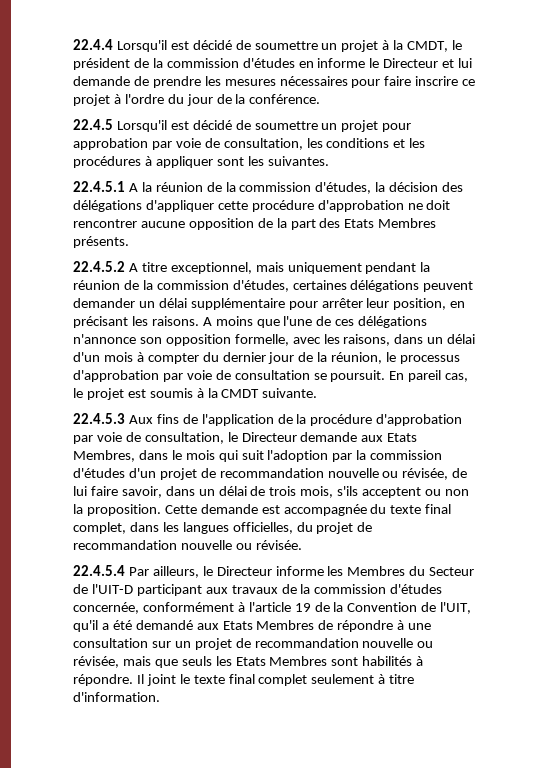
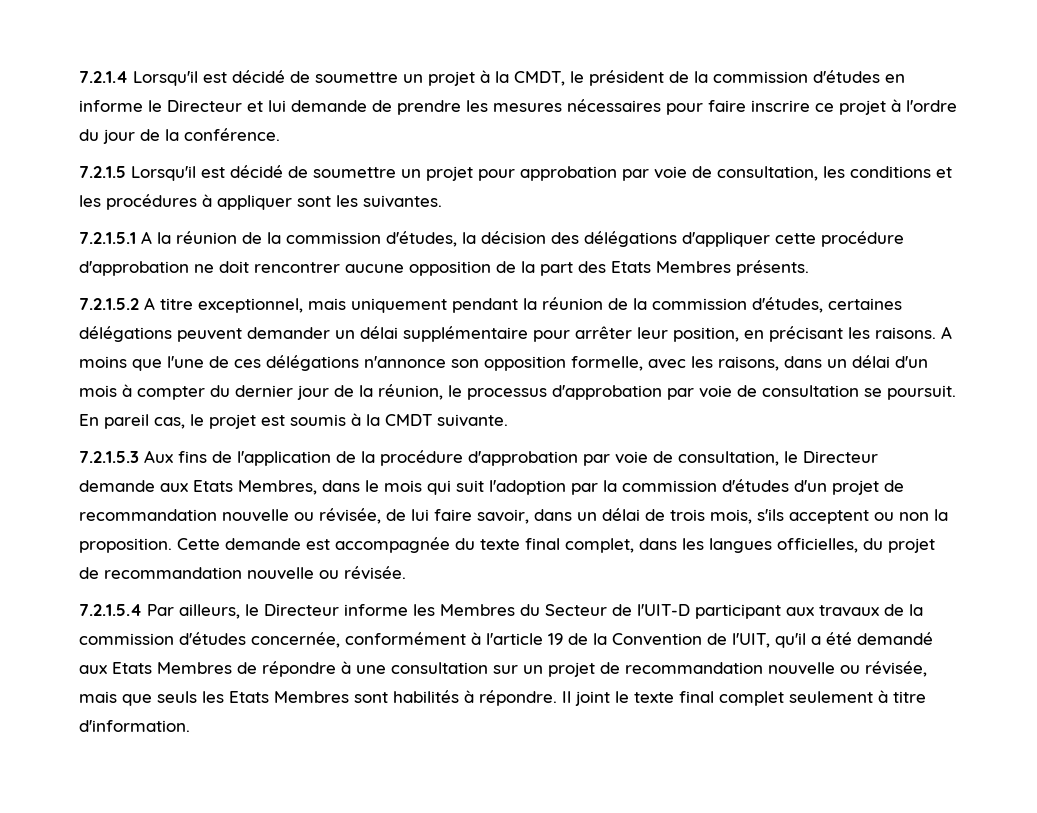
[73,39,113,50] 22.4.4 -> [79,71,128,83] 7.2.1.4
[73,119,113,130] 22.4.5 -> [79,166,126,178] 7.2.1.5
[73,181,125,192] 22.4.5.1 -> [79,232,136,244] 7.2.1.5.1
[73,261,125,272] 22.4.5.2 -> [79,298,139,310] 7.2.1.5.2
[73,413,125,424] 22.4.5.3 -> [79,451,139,463] 7.2.1.5.3
[73,565,125,576] 22.4.5.4 -> [79,604,142,616] 7.2.1.5.4

